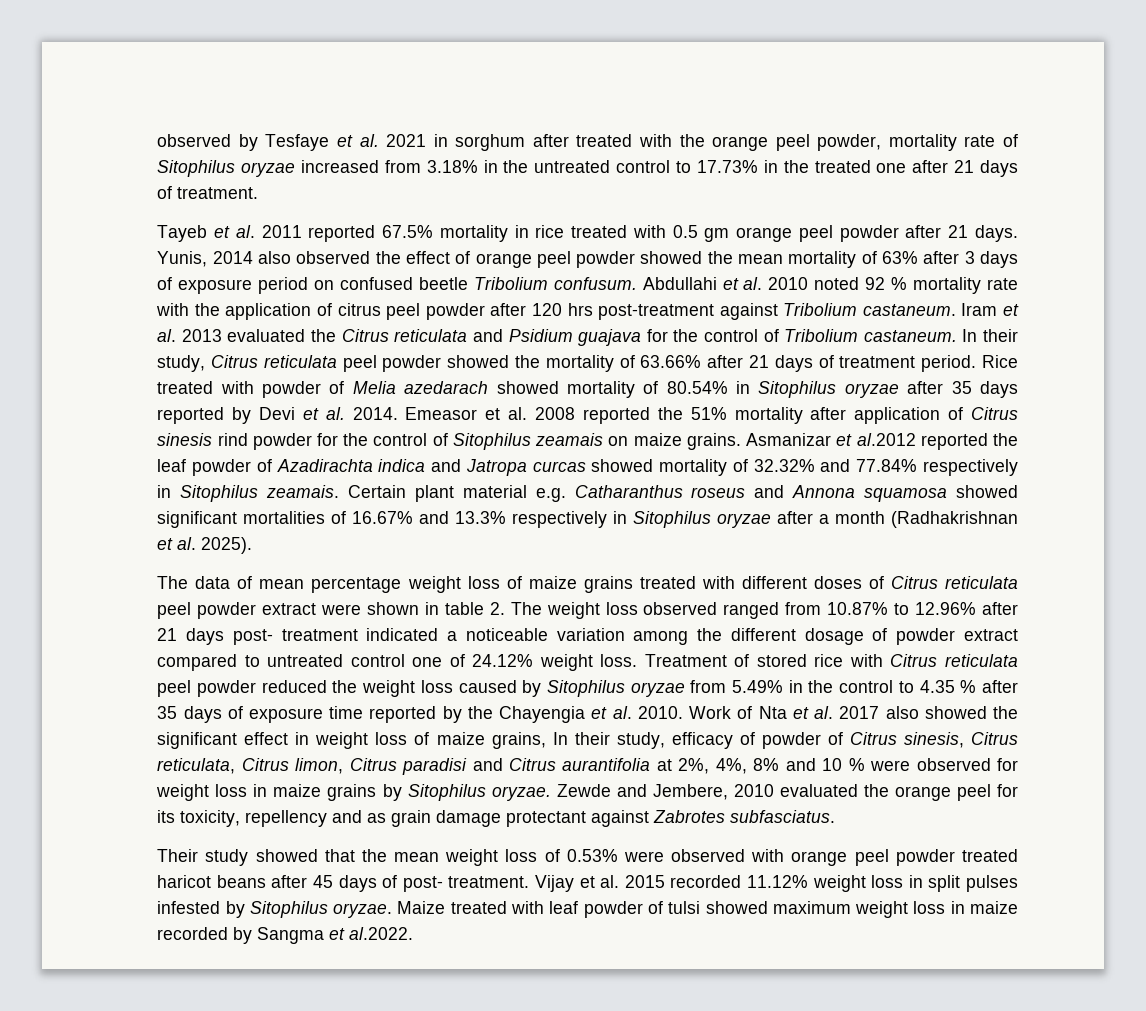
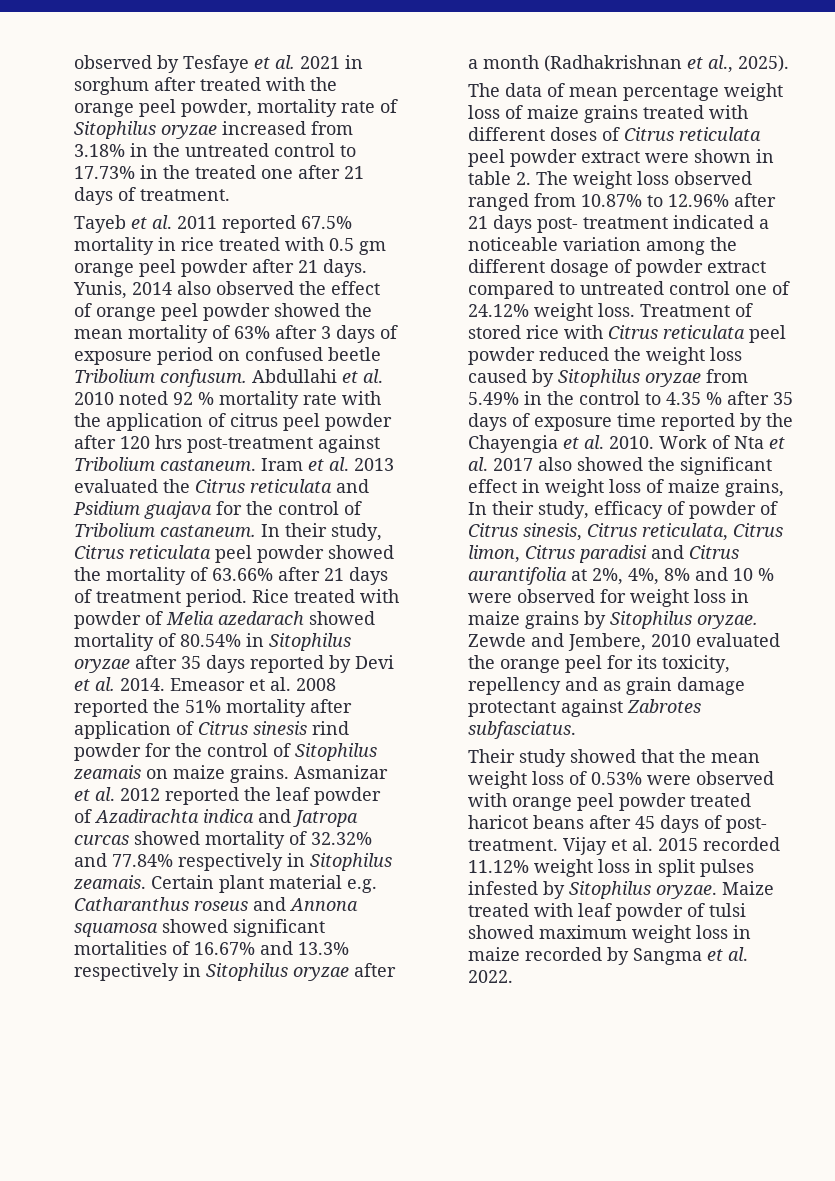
[856,433,916,446] al.2012 -> [95,787,161,801] al. 2012
[177,537,197,550] al. -> [708,55,734,73] al.,
[349,927,414,940] al.2022. -> [728,947,749,961] [468,970,514,983] al. 2022.

